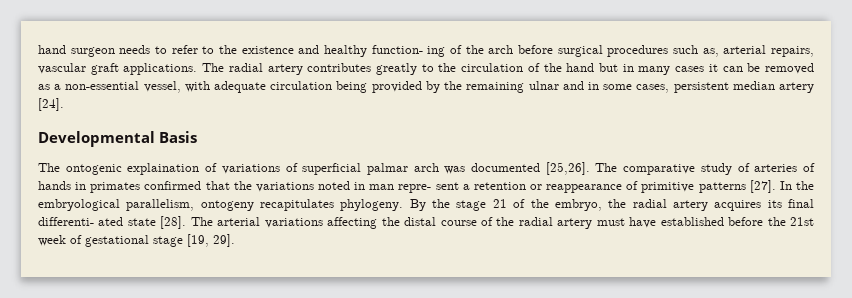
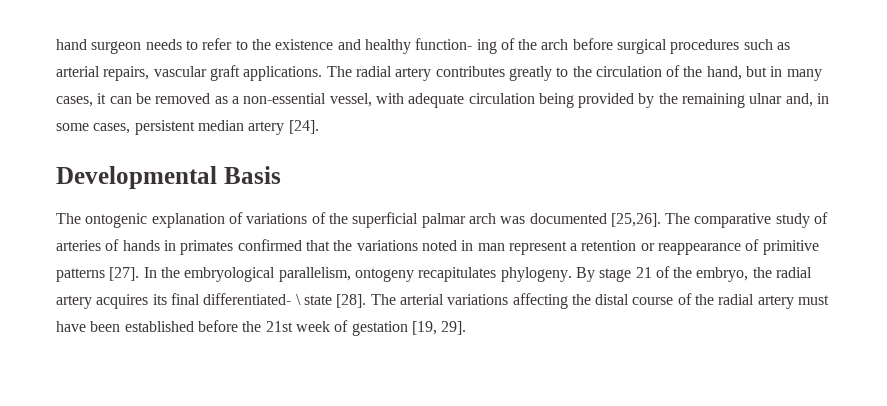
[702,48,719,57] as, -> [777,42,791,50] as
[566,63,595,72] hand -> [706,66,742,80] hand,
[675,66,705,72] cases -> [56,96,93,107] cases,
[562,81,584,90] and -> [785,93,813,107] and,
[127,163,200,175] explaination -> [151,213,225,228] explanation
(298, 167) none -> [328,213,348,224] the
[398,182,459,193] repre- sent -> [508,241,567,255] represent
[432,199,451,208] the -> (595, 274) none
[38,217,124,226] differenti- ated -> [203,293,301,305] differentiated- \
(657, 222) none -> [90,321,121,332] been
[85,235,183,247] gestational stage -> [351,321,408,336] gestation

